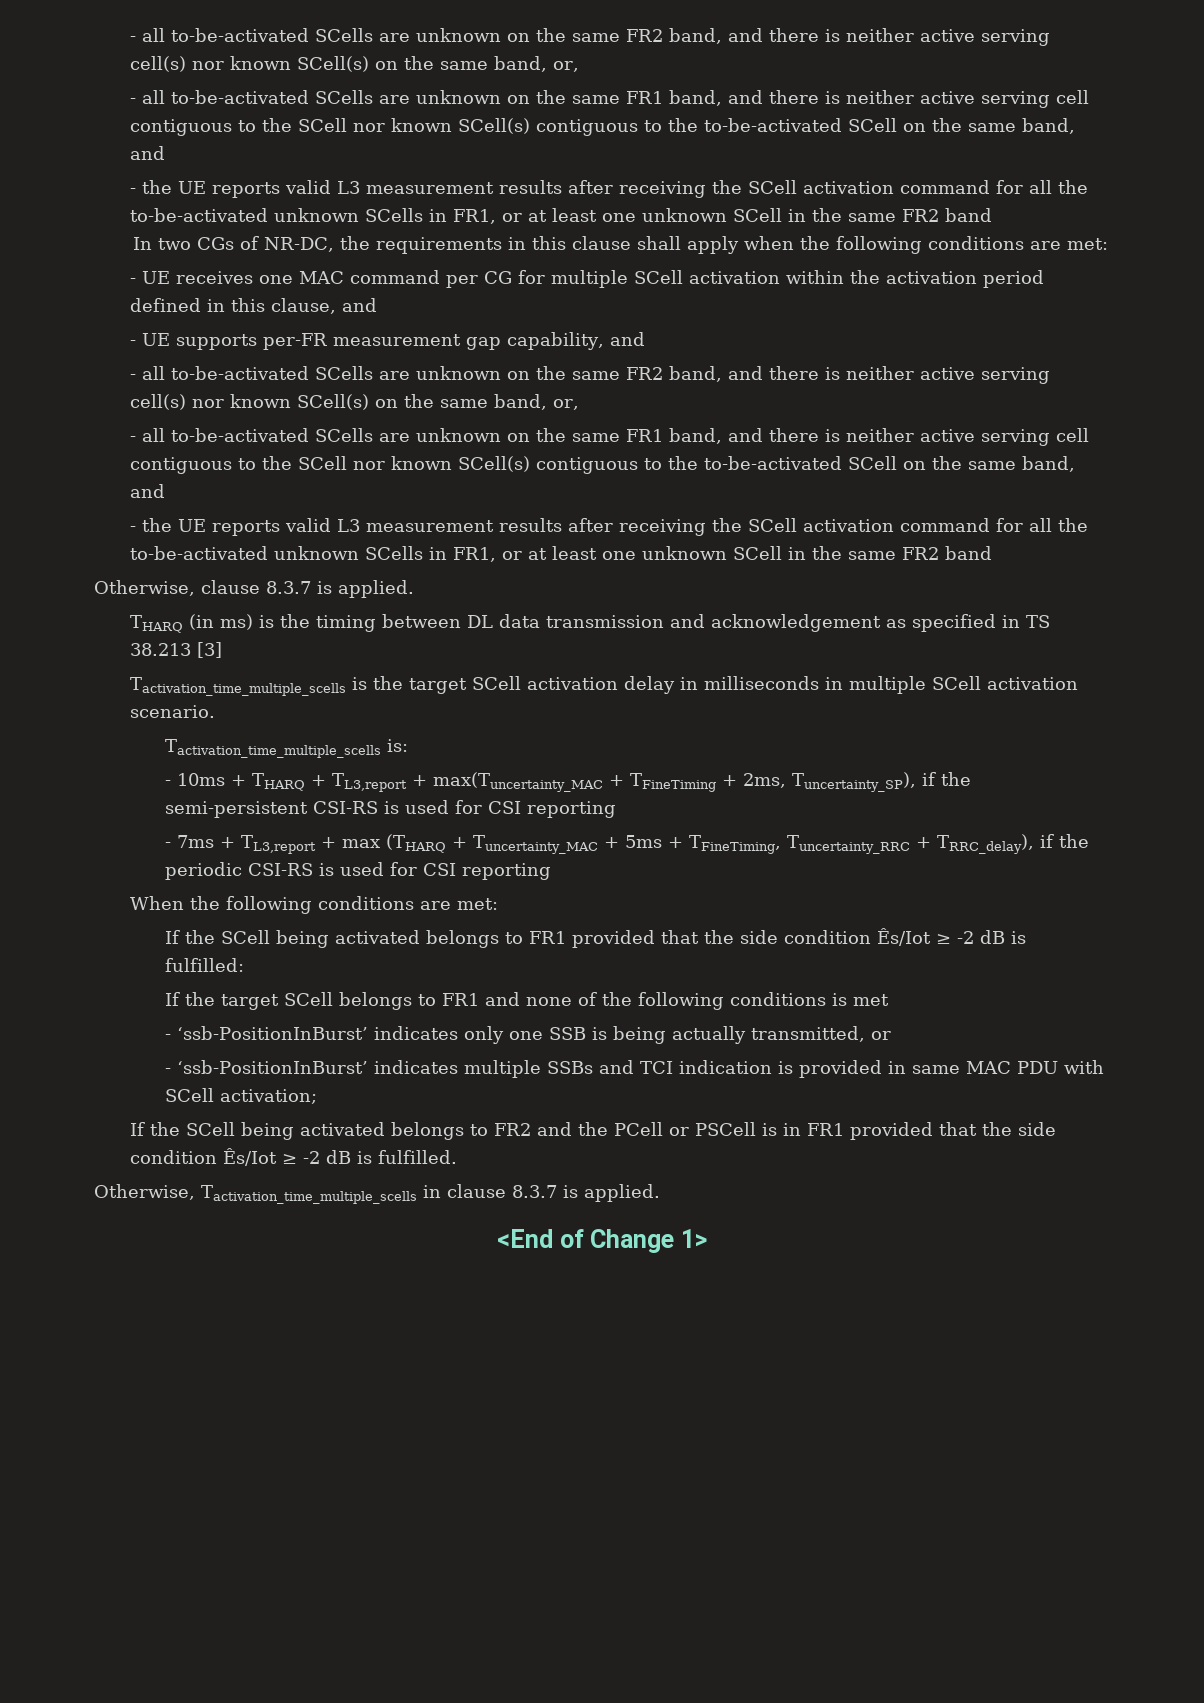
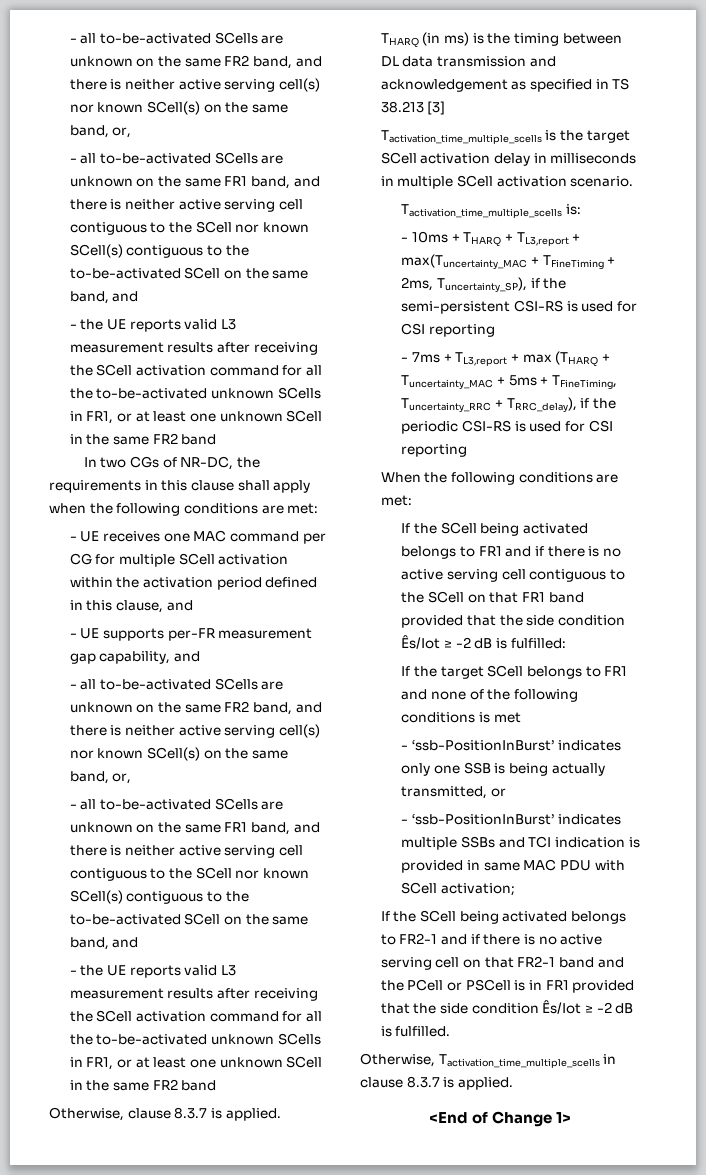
(567, 937) none -> [505,546,621,557] [401,569,625,582] [401,591,584,603] and if there is no active serving cell contiguous to the SCell on that FR1 band
[493,1123,531,1136] FR2 -> [399,933,603,945] [380,956,594,970] FR2-1 and if there is no active serving cell on that FR2-1 band

